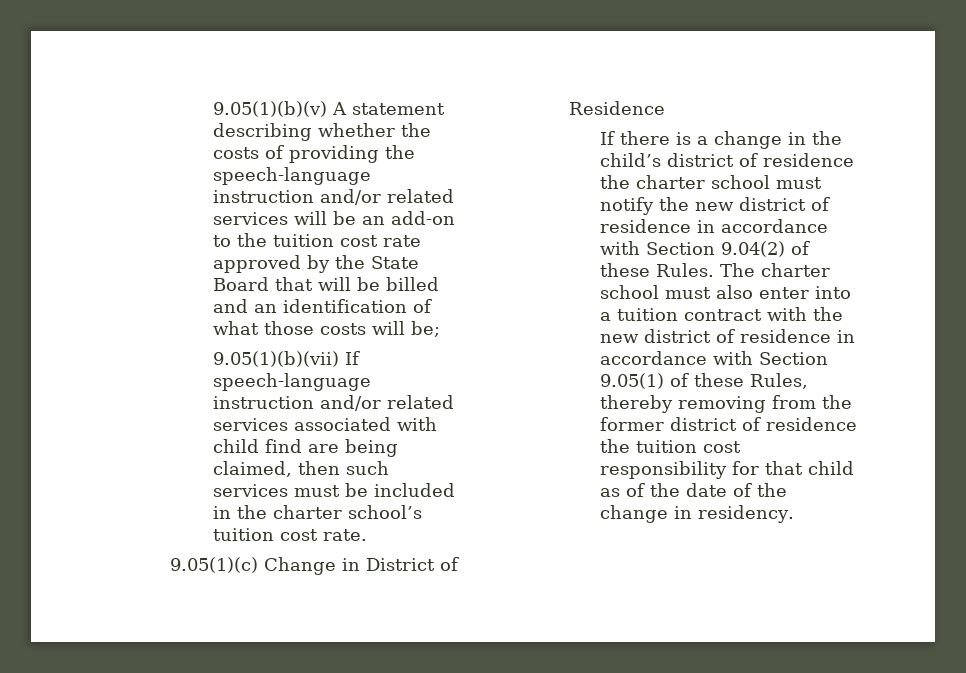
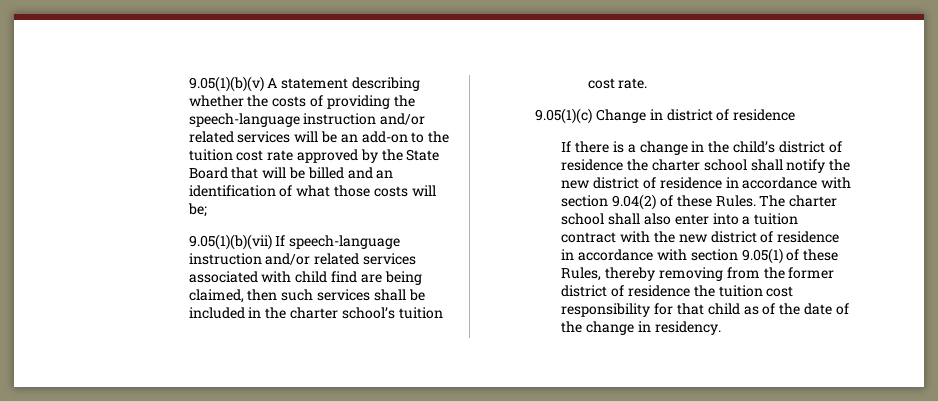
[293,485,340,497] must -> [373,289,406,301] shall
[365,557,459,571] [568,101,665,115] District of Residence -> [666,109,796,121] district of residence
[776,177,823,189] must -> [750,159,783,171] shall
[646,242,716,255] Section -> [561,195,609,207] section
[665,287,712,299] must -> [608,213,641,225] shall
[759,352,829,365] Section -> [690,249,738,261] section

